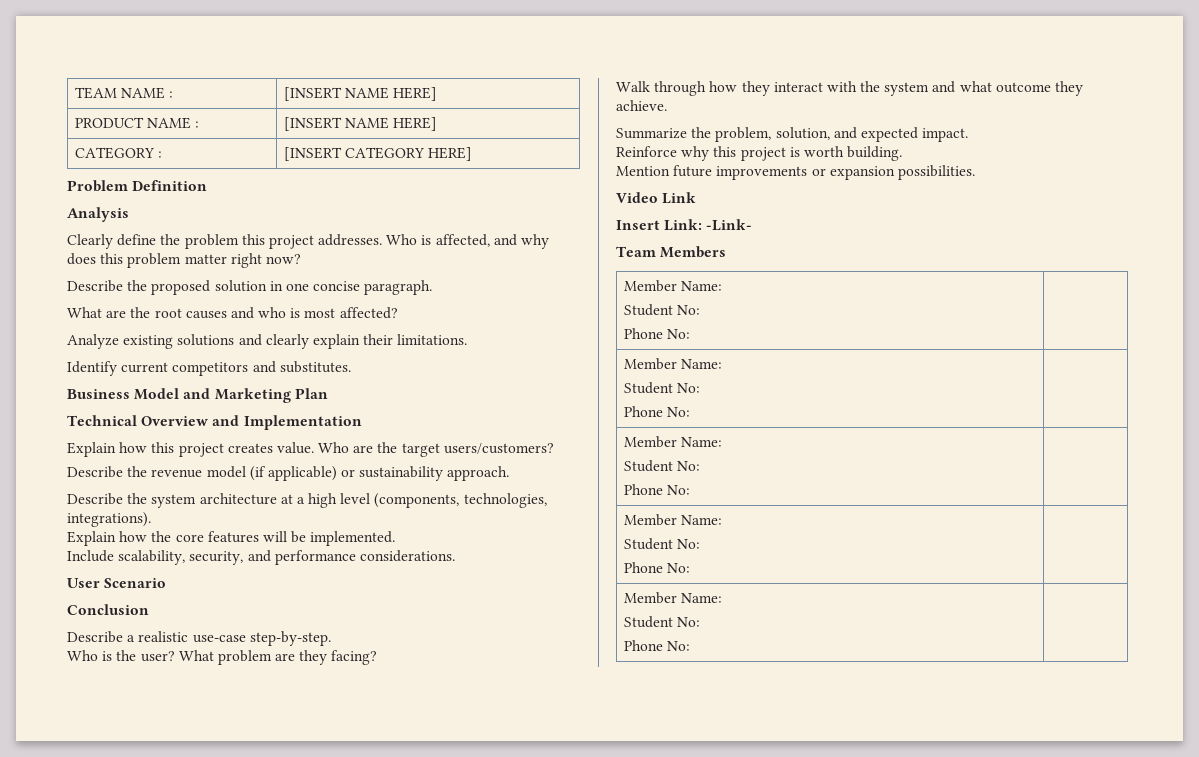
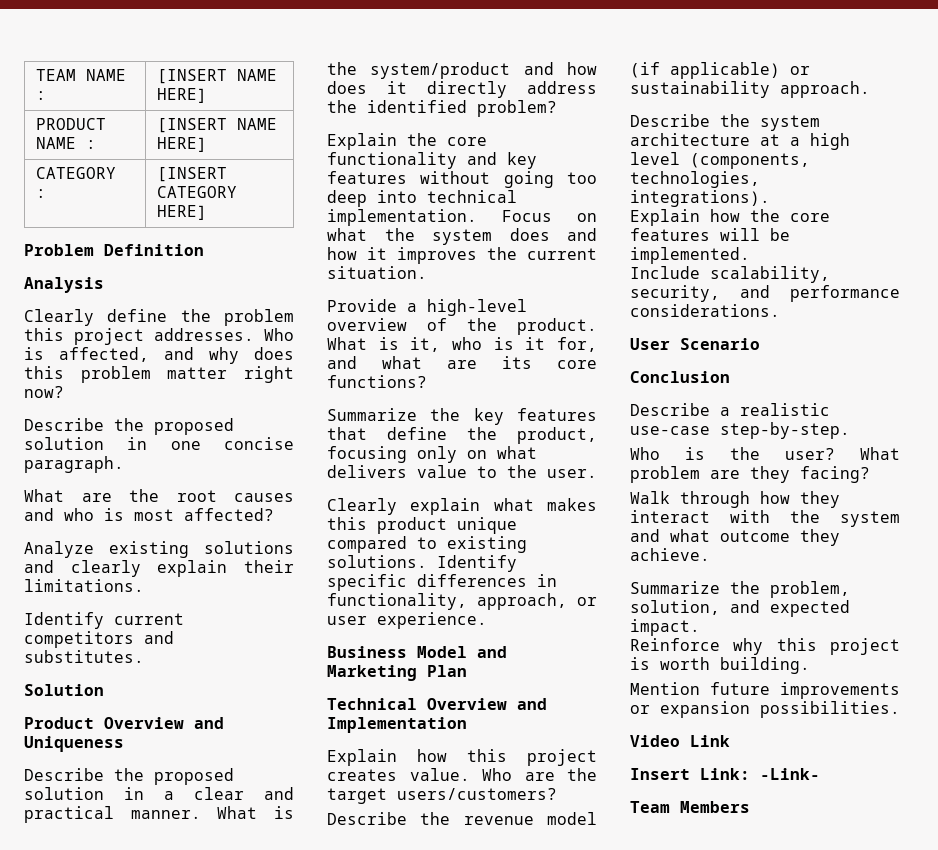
(351, 367) none -> [24,684,104,696] [24,717,224,729] [24,736,124,752] [24,768,234,785] [24,787,294,800] [24,806,294,823] [327,62,597,79] [327,81,597,98] [327,100,557,117] [327,133,487,150] [327,152,537,169] [327,171,597,188] [327,190,517,207] [327,209,597,226] [327,228,597,245] [327,247,597,264] [327,266,427,279] [327,299,527,316] [327,318,597,335] [327,337,597,352] [327,356,597,369] [327,375,427,388] [327,408,597,425] [327,427,597,444] [327,446,537,463] [327,465,597,478] [327,498,597,515] [327,517,517,534] [327,536,527,553] [327,555,517,572] [327,574,557,591] [327,593,597,610] [327,612,487,629] // Solution // Product Overview and Uniqueness // Describe the proposed solution in a clear and practical manner. What is the system/product and how does it directly address the identified problem? // Explain the core functionality and key features without going too deep into technical implementation. Focus on what the system does and how it improves the current situation. // Provide a high-level overview of the product. What is it, who is it for, and what are its core functions? // Summarize the key features that define the product, focusing only on what delivers value to the user. // Clearly explain what makes this product unique compared to existing solutions. Identify specific differences in functionality, approach, or user experience.
[623,280,722,292] [623,304,700,316] [623,328,690,339] [623,358,722,370] [623,382,700,394] [623,406,690,417] [623,436,722,448] [623,460,700,472] [623,484,690,495] [623,514,722,526] [623,538,700,550] [623,562,690,573] [623,592,722,604] [623,616,700,628] [623,640,690,651] // Member Name: // Student No: // Phone No: | // Member Name: // Student No: // Phone No: | // Member Name: // Student No: // Phone No: | // Member Name: // Student No: // Phone No: | // Member Name: // Student No: // Phone No: | -> (750, 807) none

